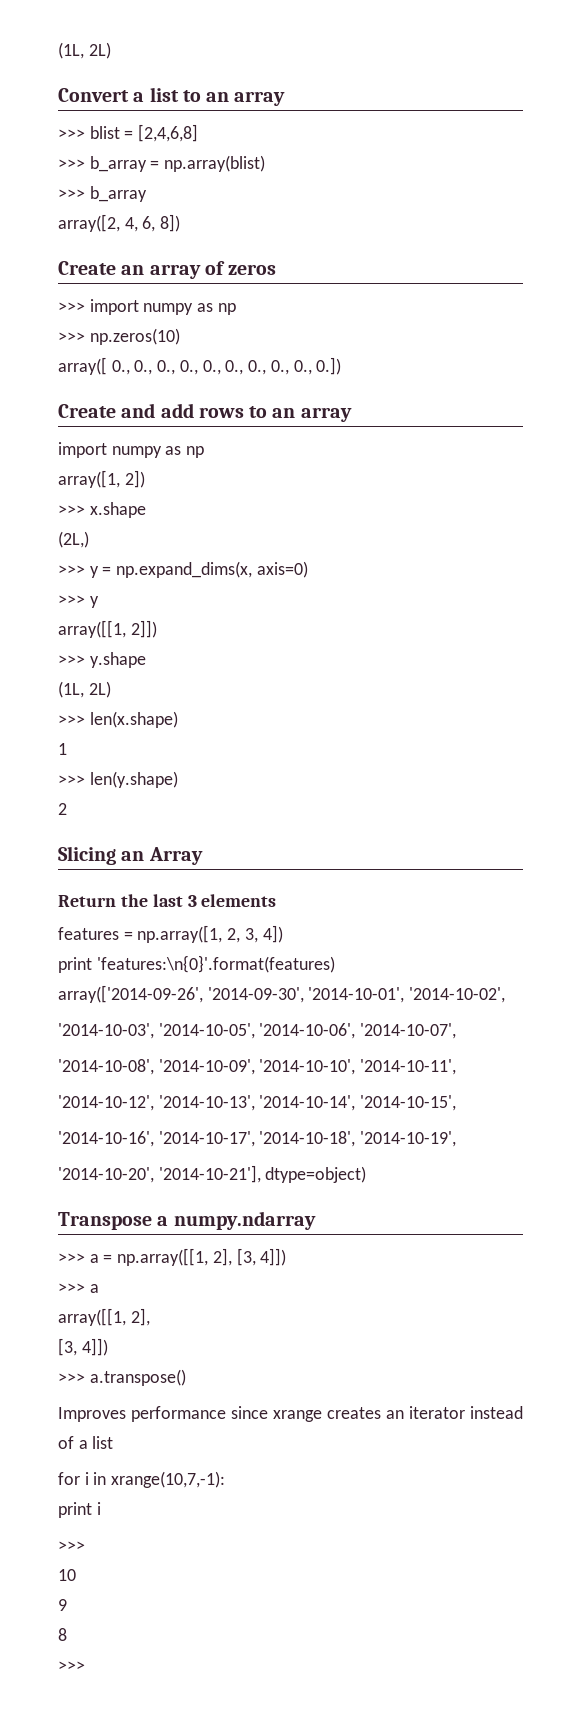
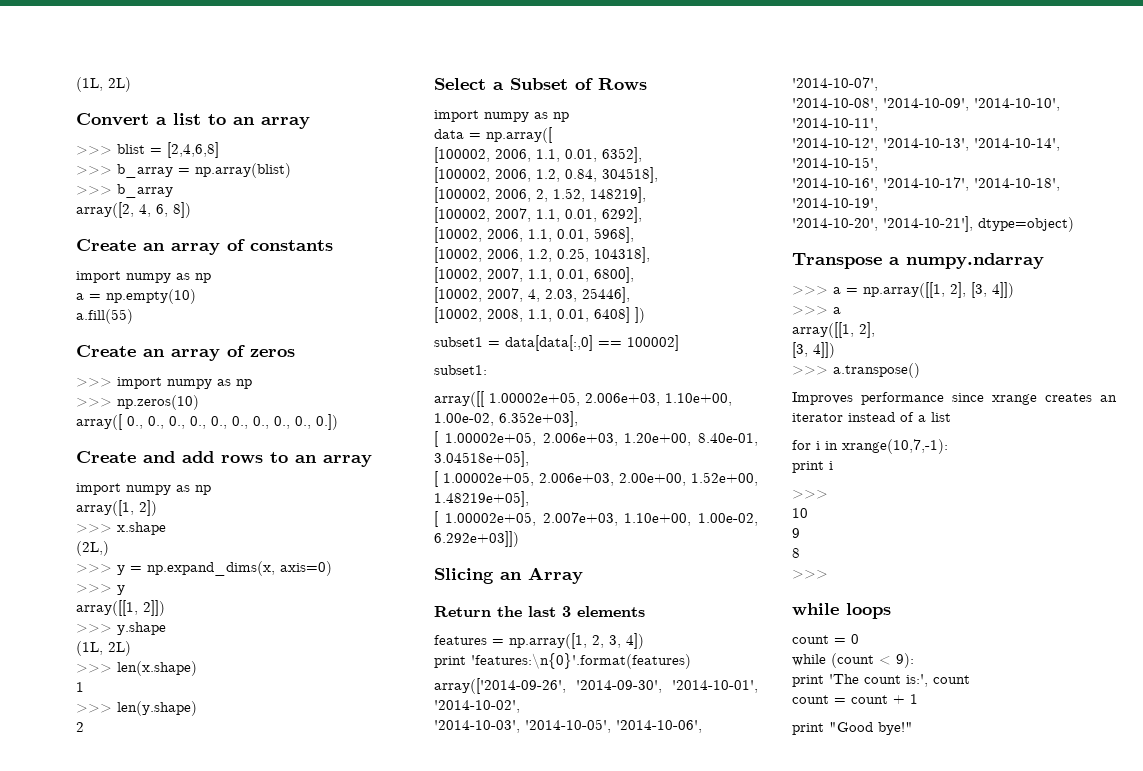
(181, 223) none -> [76,239,333,255] [76,271,211,283] [76,289,196,304] [76,309,133,324] // Create an array of constants // import numpy as np // a = np.empty(10) // a.fill(55)
(67, 809) none -> [434,78,647,90] [434,110,569,122] [434,127,552,143] [434,147,642,163] [434,167,658,183] [434,187,646,203] [434,207,642,223] [434,227,634,243] [434,247,650,263] [434,267,634,283] [434,287,630,303] [434,307,645,323] [434,335,679,351] [434,365,487,375] [434,391,732,407] [434,411,578,427] [434,431,758,447] [434,451,529,467] [434,471,758,487] [434,491,529,507] [434,511,758,527] [434,531,519,547] // Select a Subset of Rows // import numpy as np // data = np.array([ // [100002, 2006, 1.1, 0.01, 6352], // [100002, 2006, 1.2, 0.84, 304518], // [100002, 2006, 2, 1.52, 148219], // [100002, 2007, 1.1, 0.01, 6292], // [10002, 2006, 1.1, 0.01, 5968], // [10002, 2006, 1.2, 0.25, 104318], // [10002, 2007, 1.1, 0.01, 6800], // [10002, 2007, 4, 2.03, 25446], // [10002, 2008, 1.1, 0.01, 6408] ]) // subset1 = data[data[:,0] == 100002] // subset1: // array([[ 1.00002e+05, 2.006e+03, 1.10e+00, 1.00e-02, 6.352e+03], // [ 1.00002e+05, 2.006e+03, 1.20e+00, 8.40e-01, 3.04518e+05], // [ 1.00002e+05, 2.006e+03, 2.00e+00, 1.52e+00, 1.48219e+05], // [ 1.00002e+05, 2.007e+03, 1.10e+00, 1.00e-02, 6.292e+03]])
(85, 1666) none -> [792,603,891,619] [792,634,859,644] [792,653,914,668] [792,674,970,687] [792,694,918,704] [792,722,913,735] // while loops // count = 0 // while (count < 9): // print 'The count is:', count // count = count + 1 // print "Good bye!"

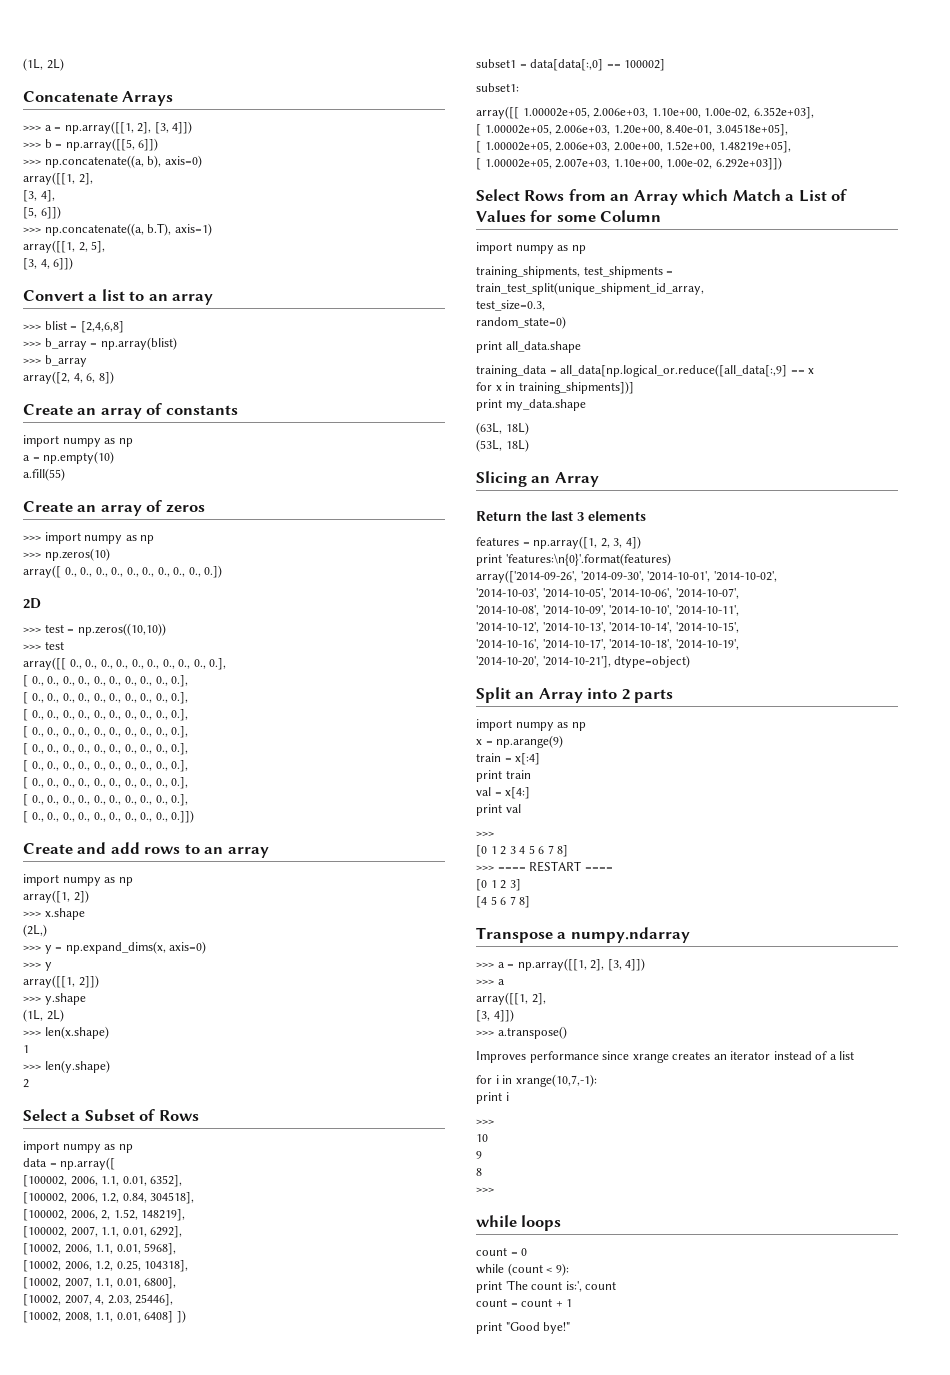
[76,77,131,92] (1L, 2L) -> [23,58,64,71] [23,91,174,106] [23,121,193,134] [23,138,159,151] [23,155,202,168] [23,172,93,185] [23,190,55,202] [23,206,61,219] [23,223,212,236] [23,240,106,253] [23,257,74,270] (1L, 2L) // Concatenate Arrays // >>> a = np.array([[1, 2], [3, 4]]) // >>> b = np.array([[5, 6]]) // >>> np.concatenate((a, b), axis=0) // array([[1, 2], // [3, 4], // [5, 6]]) // >>> np.concatenate((a, b.T), axis=1) // array([[1, 2, 5], // [3, 4, 6]])
(338, 422) none -> [23,598,41,609] [23,623,166,636] [23,641,64,650] [23,657,227,670] [23,675,189,687] [23,692,189,704] [23,709,189,721] [23,726,189,738] [23,743,189,755] [23,760,189,772] [23,777,189,789] [23,794,189,806] [23,810,195,823] // 2D // >>> test = np.zeros((10,10)) // >>> test // array([[ 0., 0., 0., 0., 0., 0., 0., 0., 0., 0.], // [ 0., 0., 0., 0., 0., 0., 0., 0., 0., 0.], // [ 0., 0., 0., 0., 0., 0., 0., 0., 0., 0.], // [ 0., 0., 0., 0., 0., 0., 0., 0., 0., 0.], // [ 0., 0., 0., 0., 0., 0., 0., 0., 0., 0.], // [ 0., 0., 0., 0., 0., 0., 0., 0., 0., 0.], // [ 0., 0., 0., 0., 0., 0., 0., 0., 0., 0.], // [ 0., 0., 0., 0., 0., 0., 0., 0., 0., 0.], // [ 0., 0., 0., 0., 0., 0., 0., 0., 0., 0.], // [ 0., 0., 0., 0., 0., 0., 0., 0., 0., 0.]])
(519, 539) none -> [476,189,848,205] [476,210,662,222] [476,242,586,254] [476,266,674,278] [476,282,704,295] [476,300,545,311] [476,316,566,329] [476,341,581,353] [476,364,815,377] [476,381,634,394] [476,399,586,411] [476,422,529,435] [476,439,529,452] // Select Rows from an Array which Match a List of Values for some Column // import numpy as np // training_shipments, test_shipments = train_test_split(unique_shipment_id_array, // test_size=0.3, // random_state=0) // print all_data.shape // training_data = all_data[np.logical_or.reduce([all_data[:,9] == x // for x in training_shipments])] // print my_data.shape // (63L, 18L) // (53L, 18L)
(1074, 224) none -> [476,687,674,703] [476,719,586,731] [476,735,564,748] [476,753,541,765] [476,770,531,782] [476,787,531,799] [476,804,521,816] [476,831,494,837] [476,845,569,857] [476,861,613,872] [476,879,521,891] [476,896,531,908] // Split an Array into 2 parts // import numpy as np // x = np.arange(9) // train = x[:4] // print train // val = x[4:] // print val // >>> // [0 1 2 3 4 5 6 7 8] // >>> ==== RESTART ==== // [0 1 2 3] // [4 5 6 7 8]

